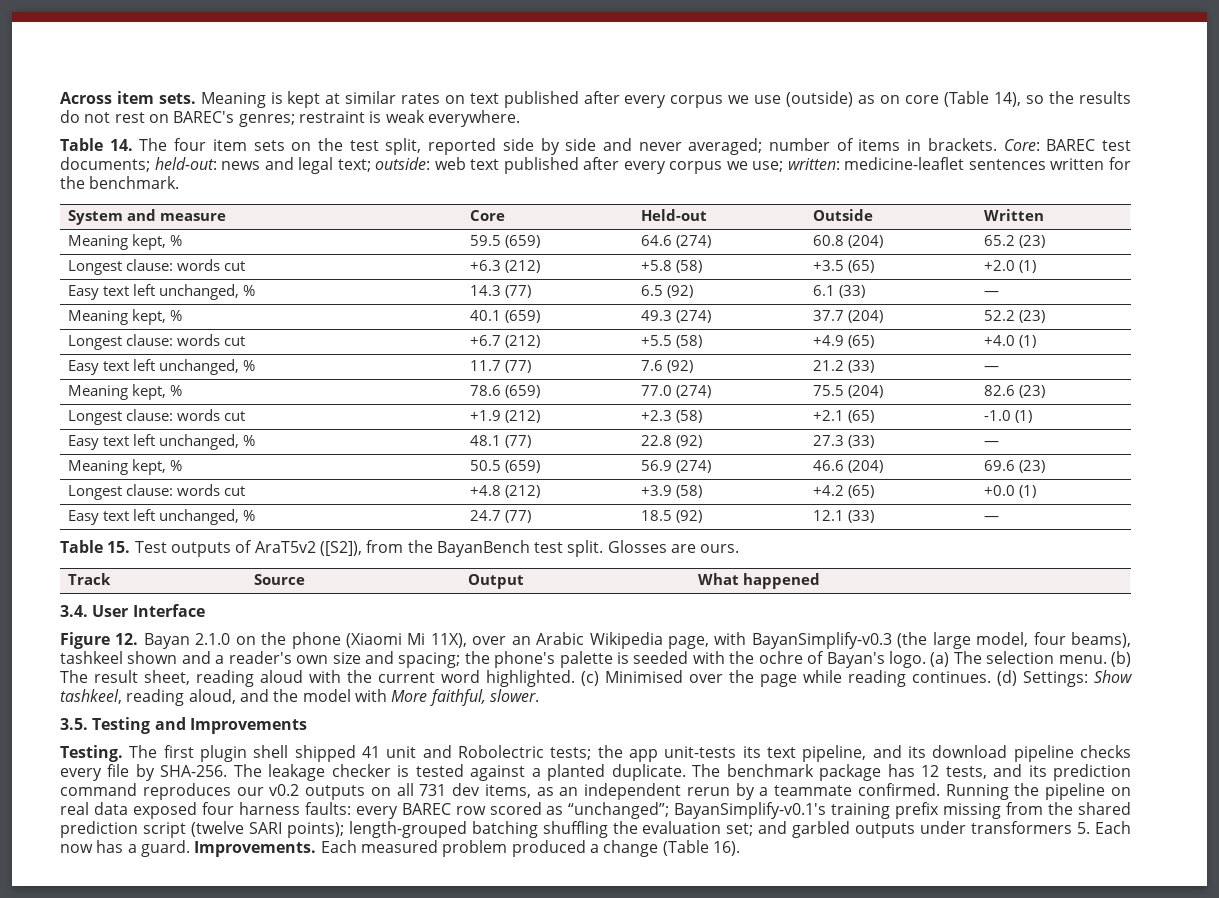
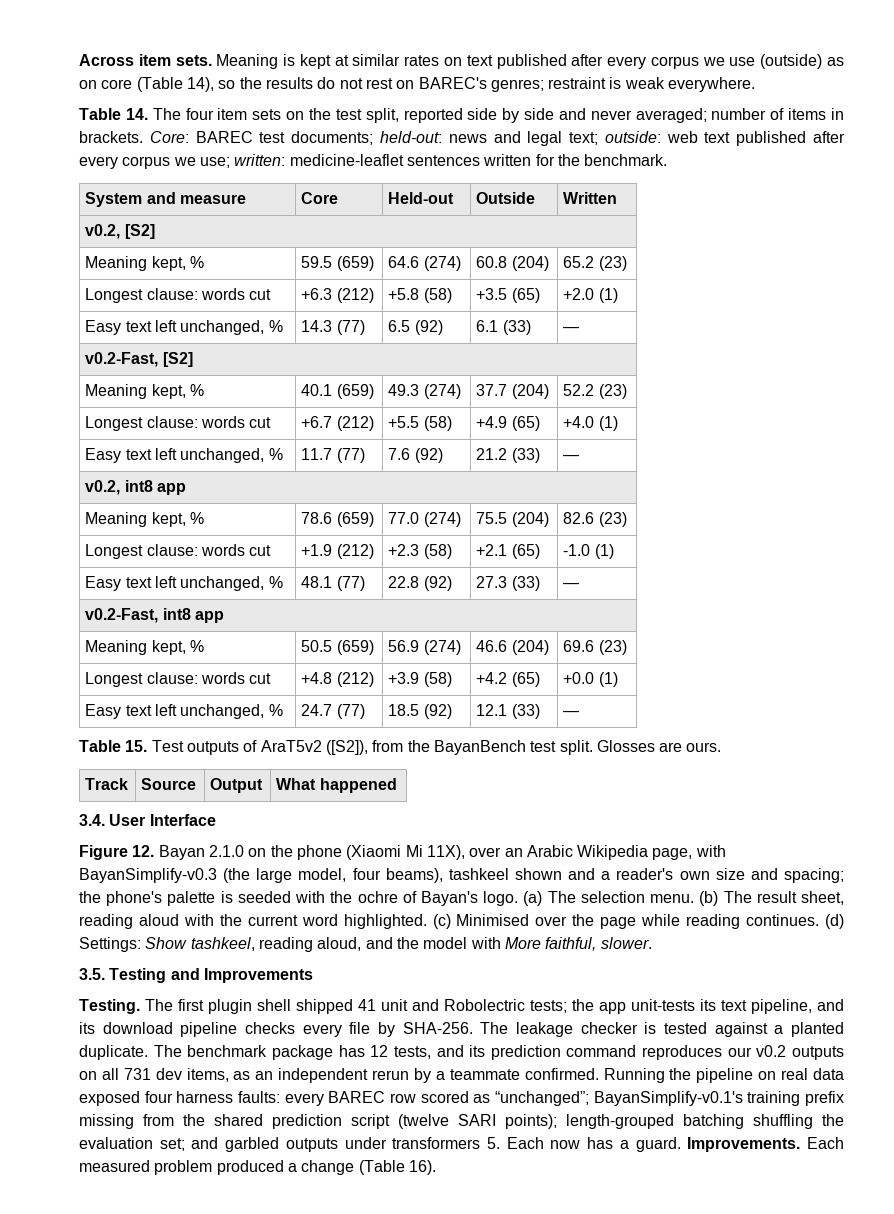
(1045, 215) none -> [85,224,155,239] // v0.2, [S2]
(1000, 293) none -> [85,352,193,367] // v0.2-Fast, [S2]
(1000, 368) none -> [85,480,187,495] // v0.2, int8 app
(1000, 443) none -> [85,608,225,623] // v0.2-Fast, int8 app

